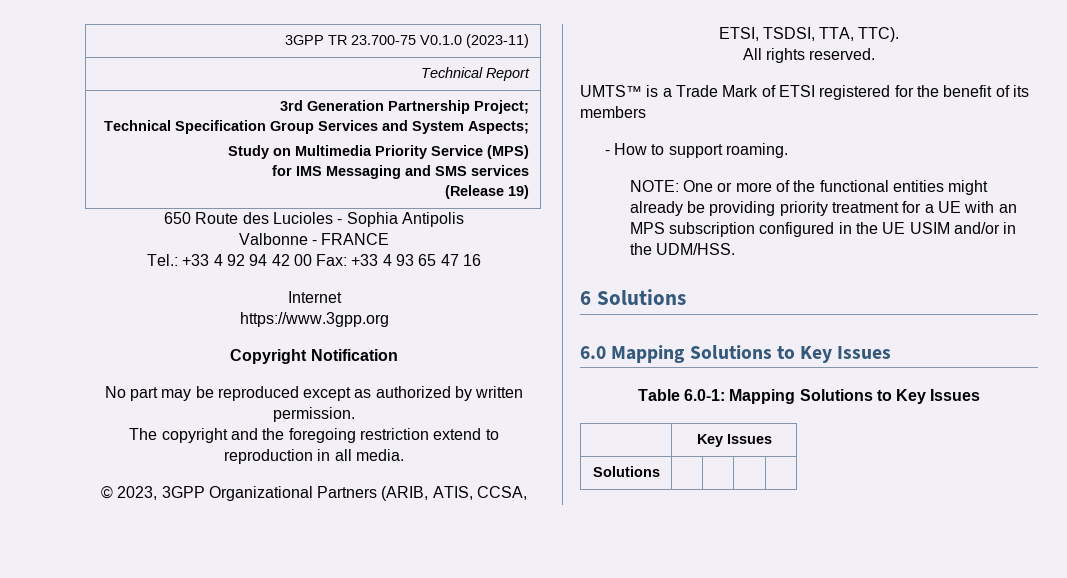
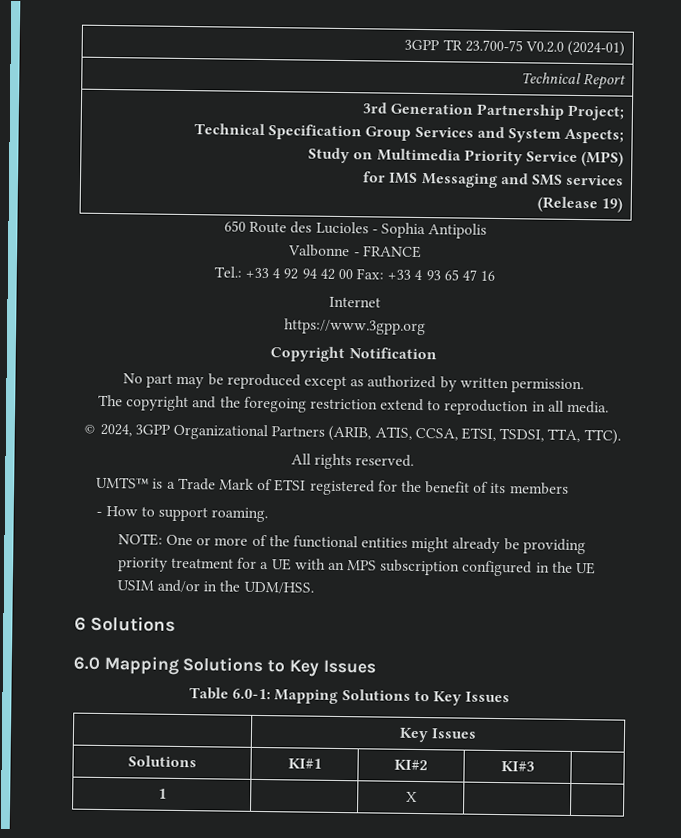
[420,34,530,48] V0.1.0 (2023-11) -> [524,40,626,57] V0.2.0 (2024-01)
[117,486,158,500] 2023, -> [99,423,132,437] 2024,
(660, 471) | -> [287,758,322,769] [394,759,428,771] [500,761,535,772] [157,788,167,799] [405,791,417,802] KI#1 | KI#2 | KI#3 | // 1 | | X

